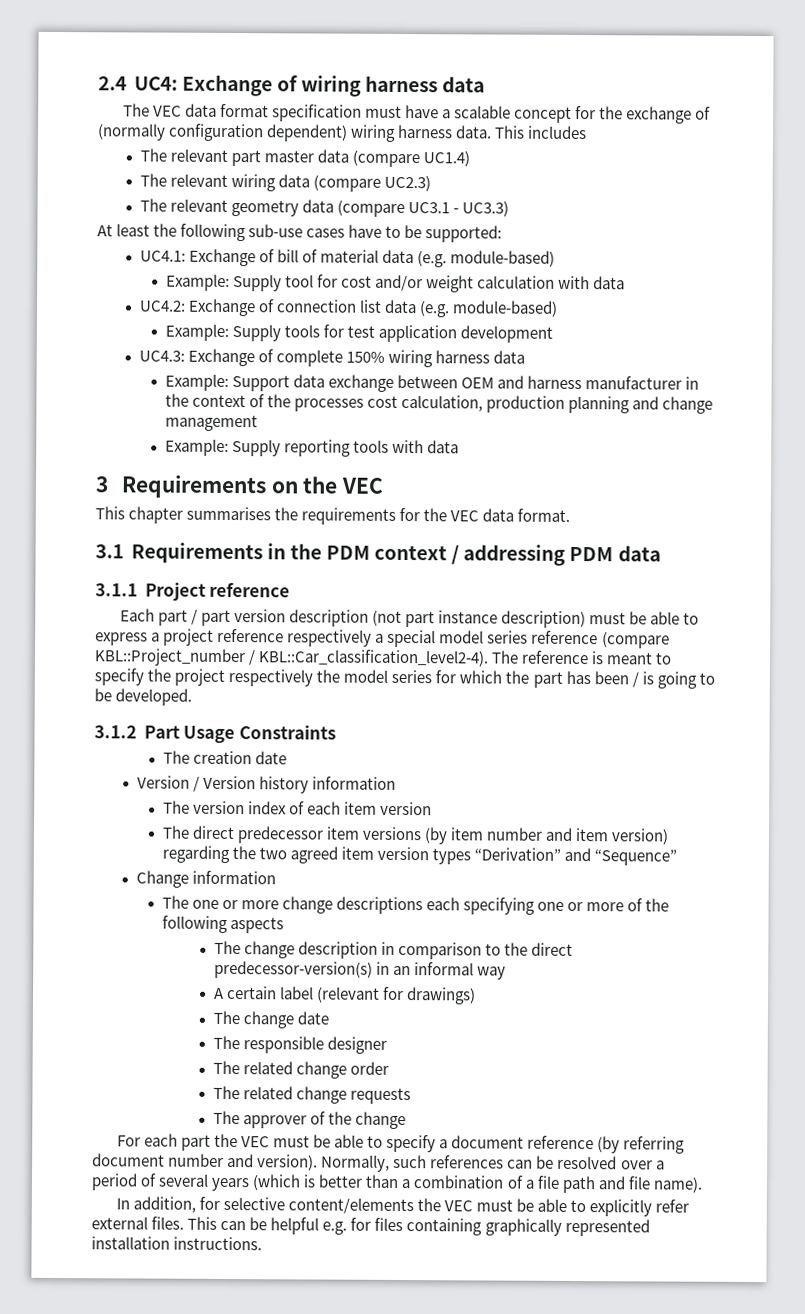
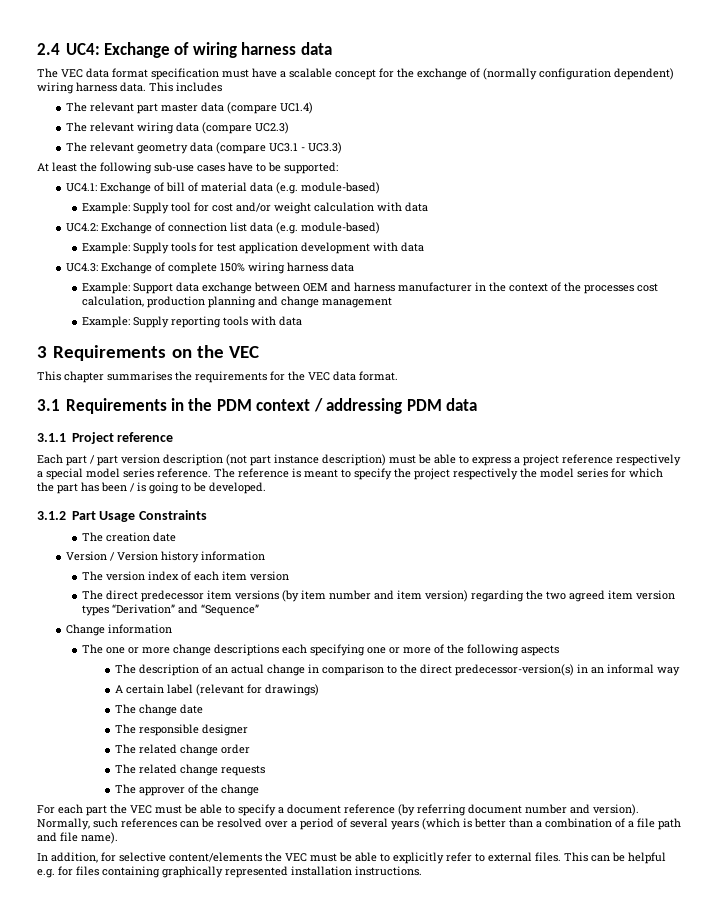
(553, 334) none -> [372,242,424,252] with data
[531,630,670,649] [94,648,490,667] reference (compare KBL::Project_number / KBL::Car_classification_level2-4). -> [157,468,211,478] reference.
[243,941,378,959] change description -> [138,664,305,676] description of an actual change
(690, 1206) none -> [475,853,485,862] to

